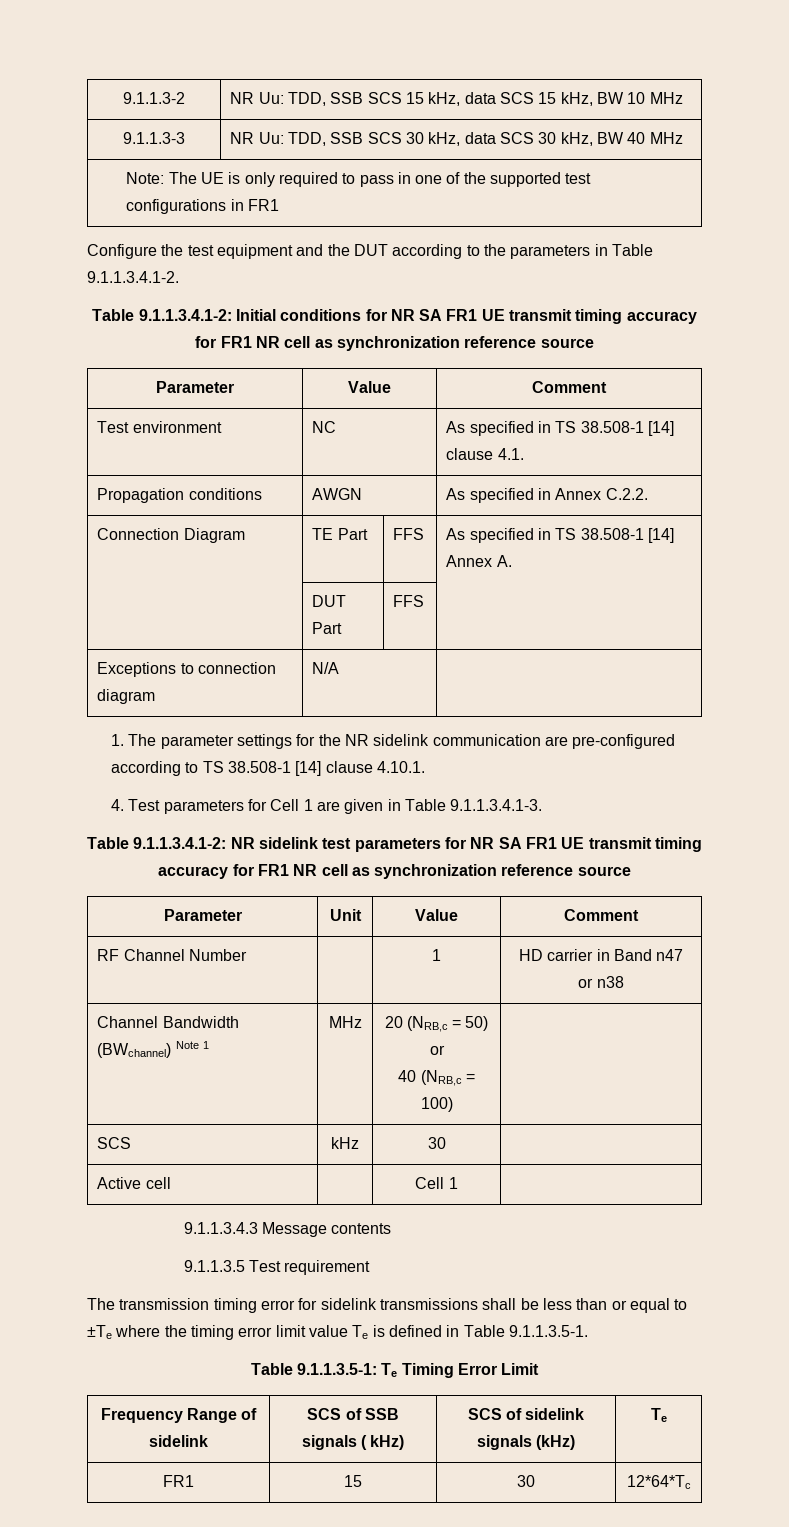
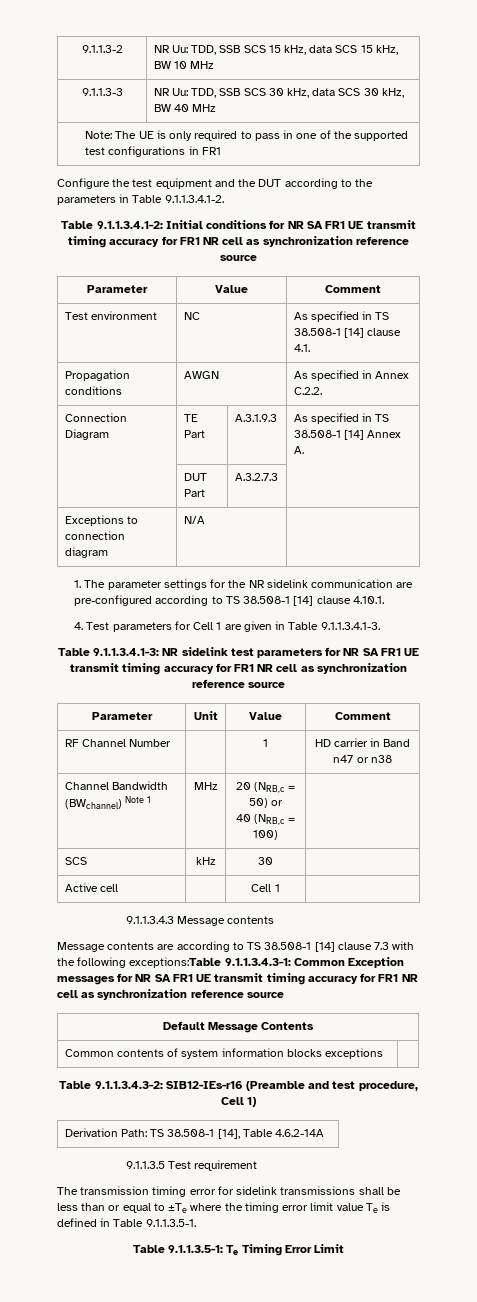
[393,528,425,540] FFS -> [234,414,277,422] A.3.1.9.3
[393,595,425,607] FFS -> [234,473,278,481] A.3.2.7.3
[133,837,227,849] 9.1.1.3.4.1-2: -> [93,648,160,656] 9.1.1.3.4.1-3:
(392, 1228) none -> [57,941,415,952] [57,957,405,968] [57,973,418,985] [57,989,284,1000] [162,1021,315,1033] [64,1048,383,1059] [59,1081,418,1091] [220,1097,257,1107] [64,1128,324,1139] // Message contents are according to TS 38.508-1 [14] clause 7.3 with the following exceptions:Table 9.1.1.3.4.3-1: Common Exception messages for NR SA FR1 UE transmit timing accuracy for FR1 NR cell as synchronization reference source // Default Message Contents // Common contents of system information blocks exceptions | // Table 9.1.1.3.4.3-2: SIB12-IEs-r16 (Preamble and test procedure, Cell 1) // Derivation Path: TS 38.508-1 [14], Table 4.6.2-14A
[100,1408,258,1423] [149,1435,208,1447] [307,1408,399,1420] [301,1435,405,1450] [467,1408,585,1420] [476,1435,576,1450] [650,1408,667,1422] [163,1475,194,1487] [344,1475,362,1487] [517,1475,535,1487] [626,1475,691,1489] // Frequency Range of sidelink | SCS of SSB signals ( kHz) | SCS of sidelink signals (kHz) | Te // FR1 | 15 | 30 | 12*64*Tc -> (345, 1248) none

